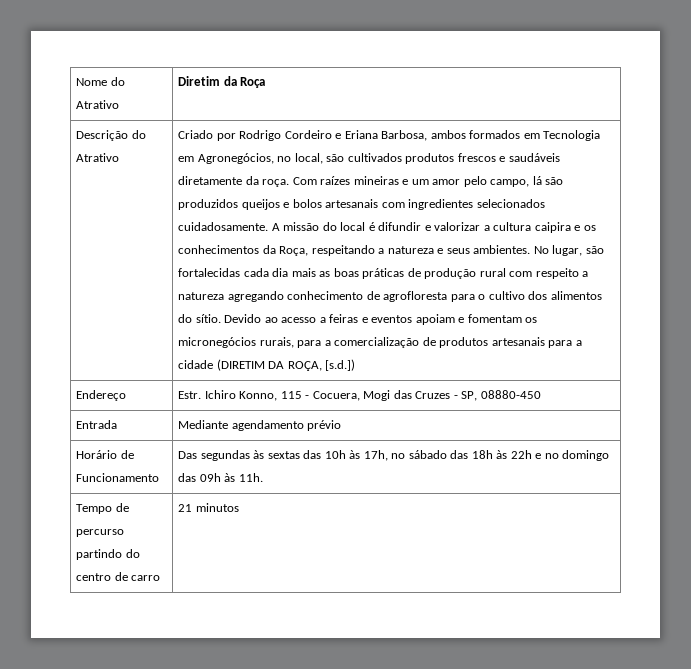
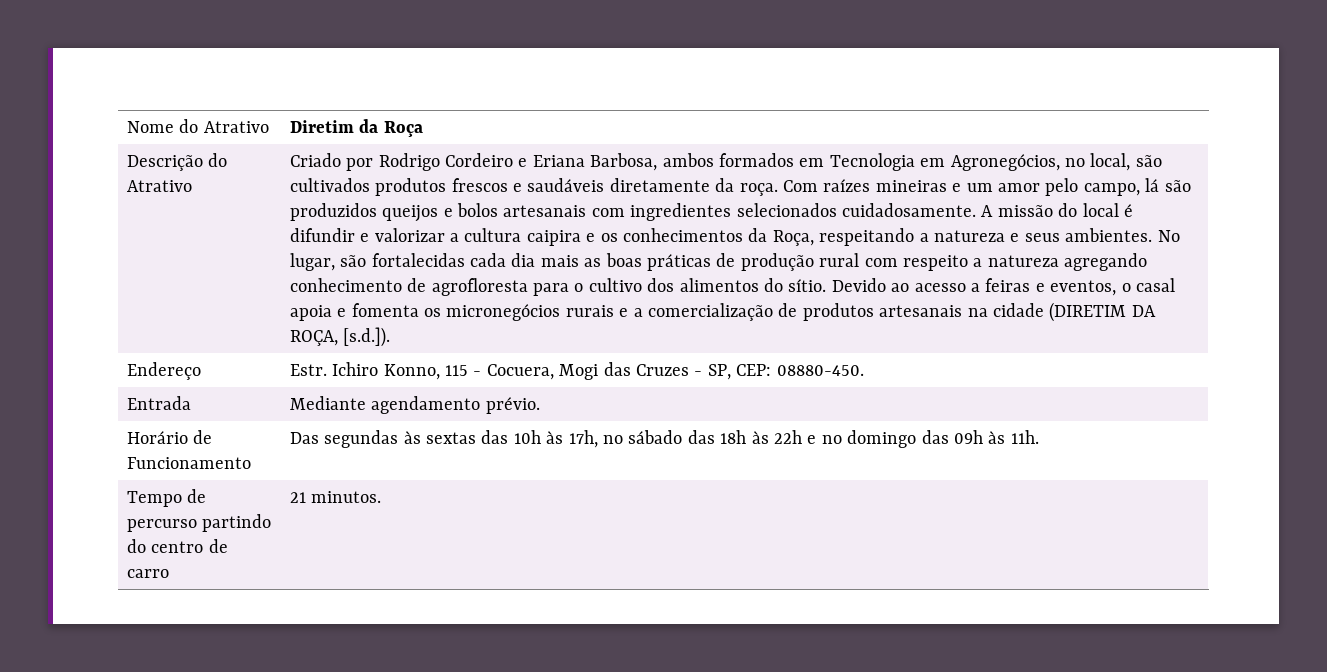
[371,314,538,325] [178,337,322,348] eventos apoiam e fomentam os micronegócios rurais, para -> [1050,278,1175,296] [289,303,629,321] eventos, o casal apoia e fomenta os micronegócios rurais e
[548,340,582,348] para a -> [967,308,988,317] na
[325,359,356,371] [s.d.]) -> [343,327,391,347] [s.d.]).
[480,390,541,399] 08880-450 -> [736,364,864,376] CEP: 08880-450.
[307,420,342,431] prévio -> [485,397,540,414] prévio.
[195,503,239,512] minutos -> [311,491,382,503] minutos.

